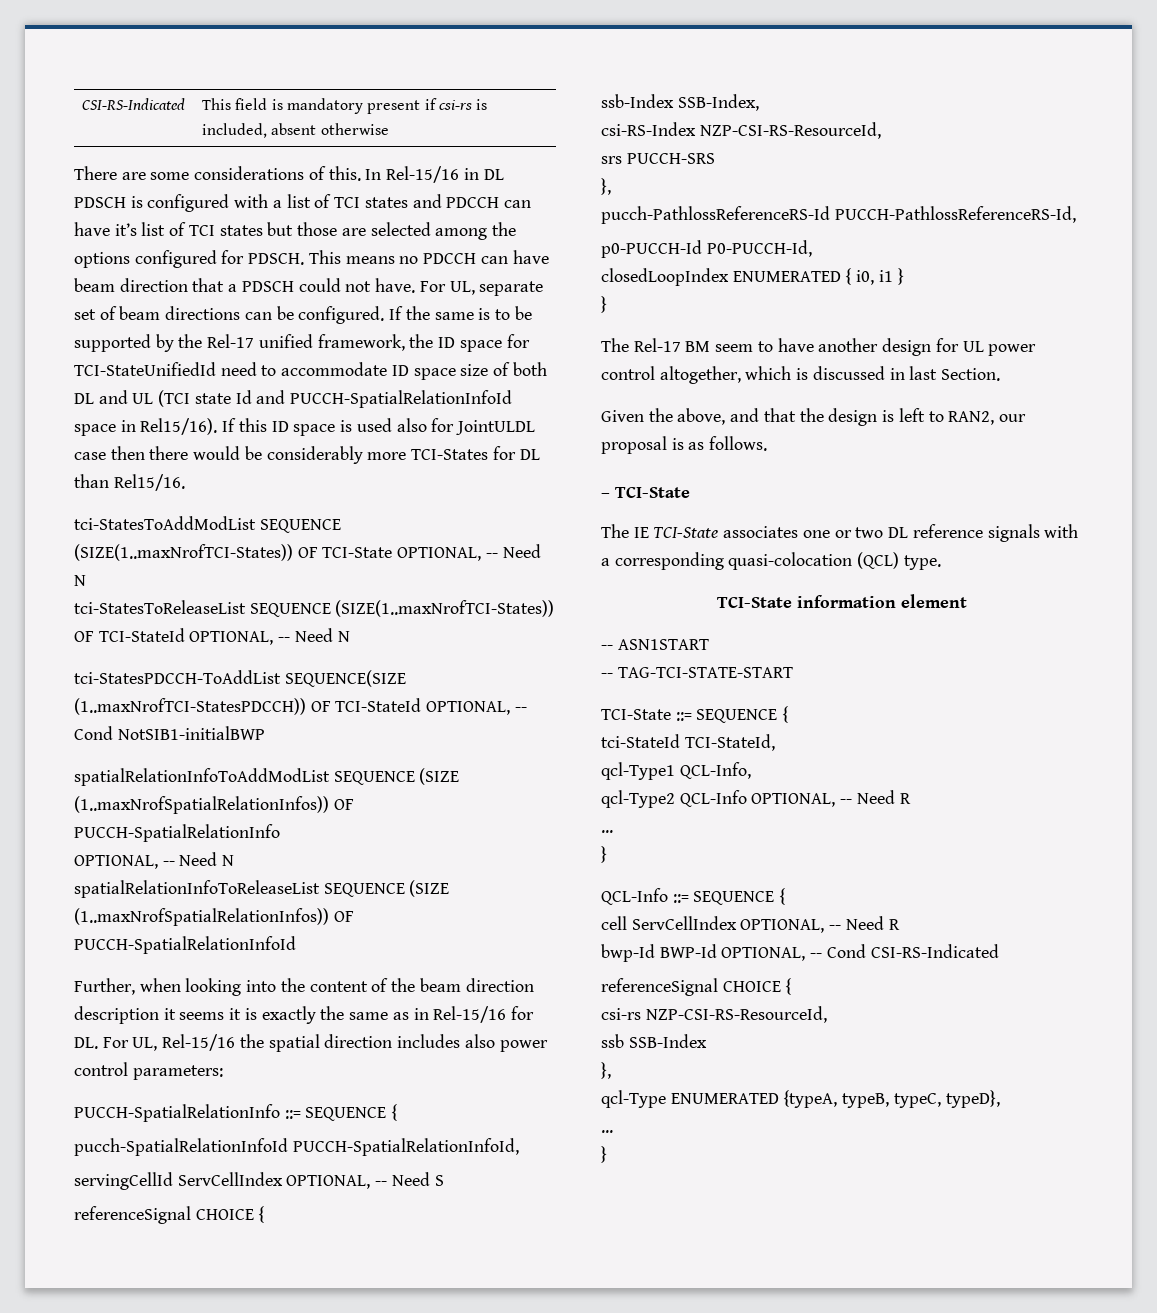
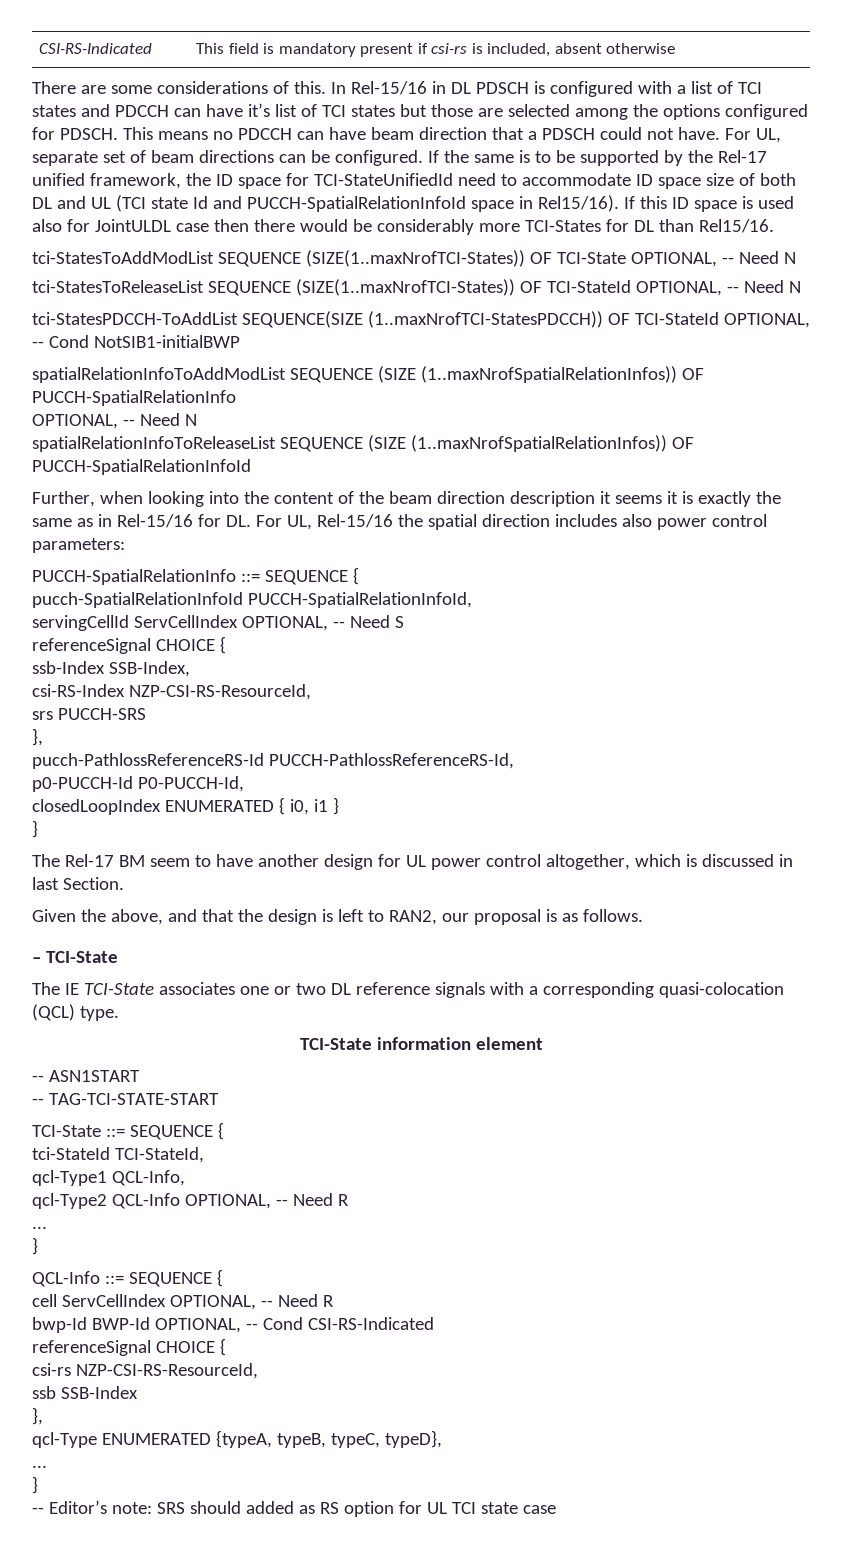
(607, 1154) none -> [32,1500,556,1517] // -- Editor’s note: SRS should added as RS option for UL TCI state case

